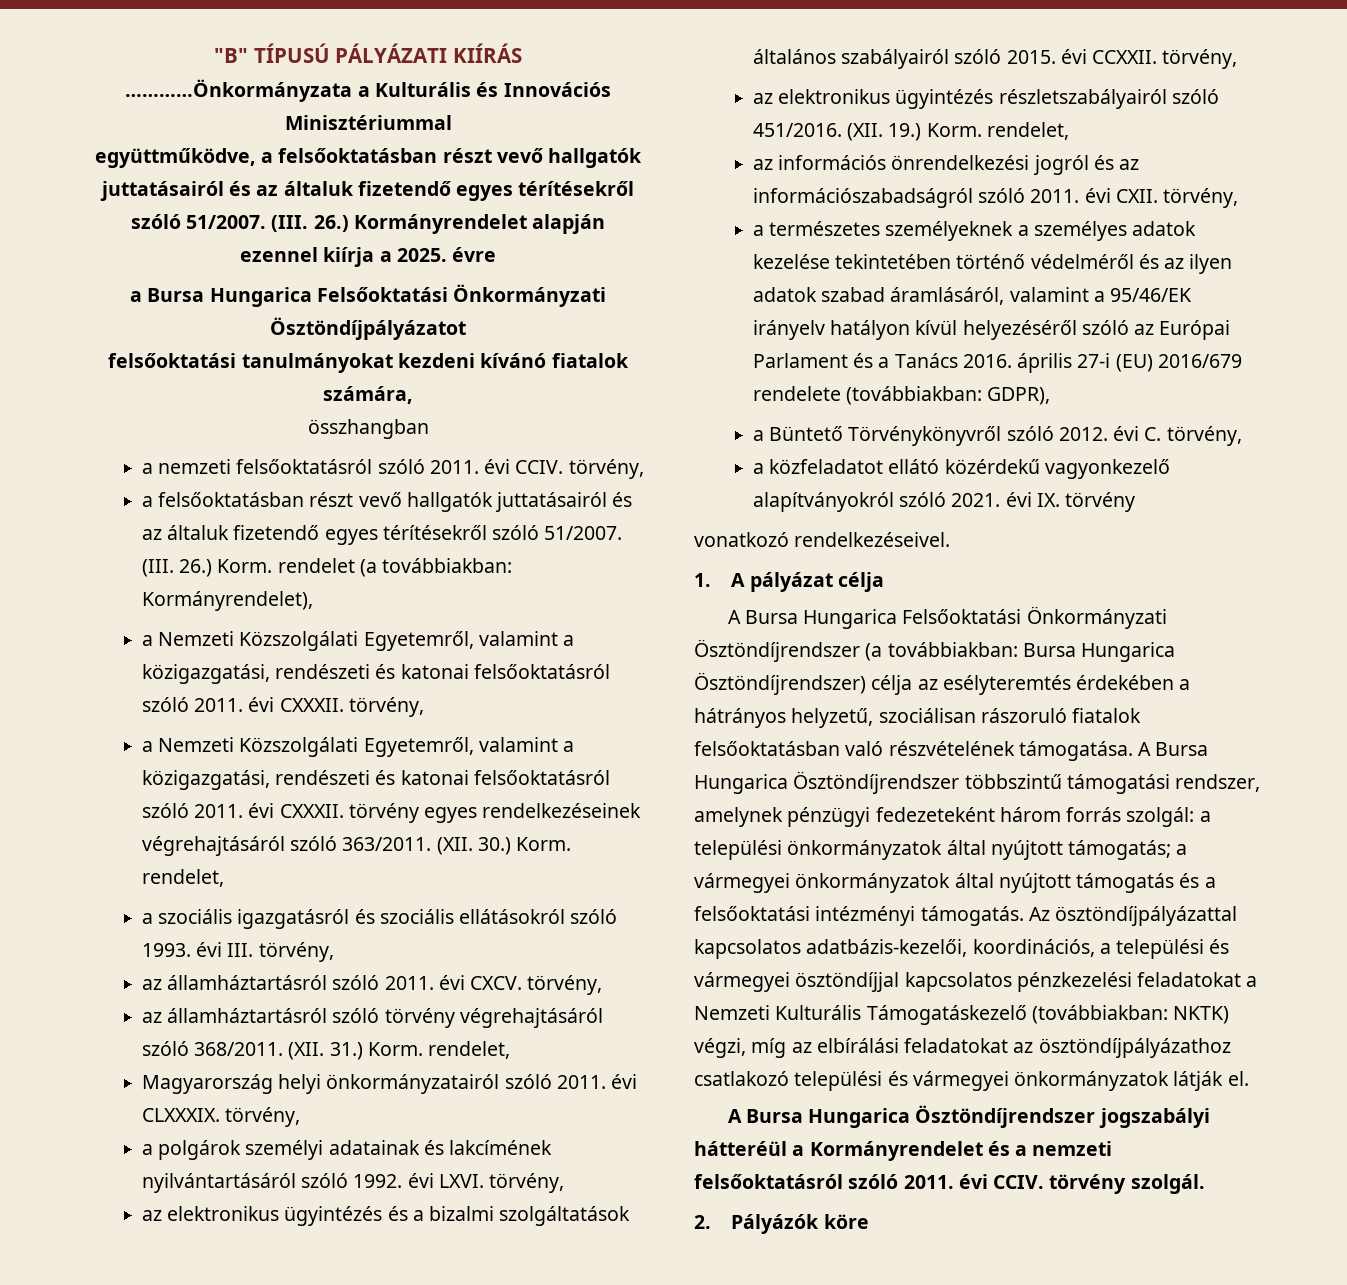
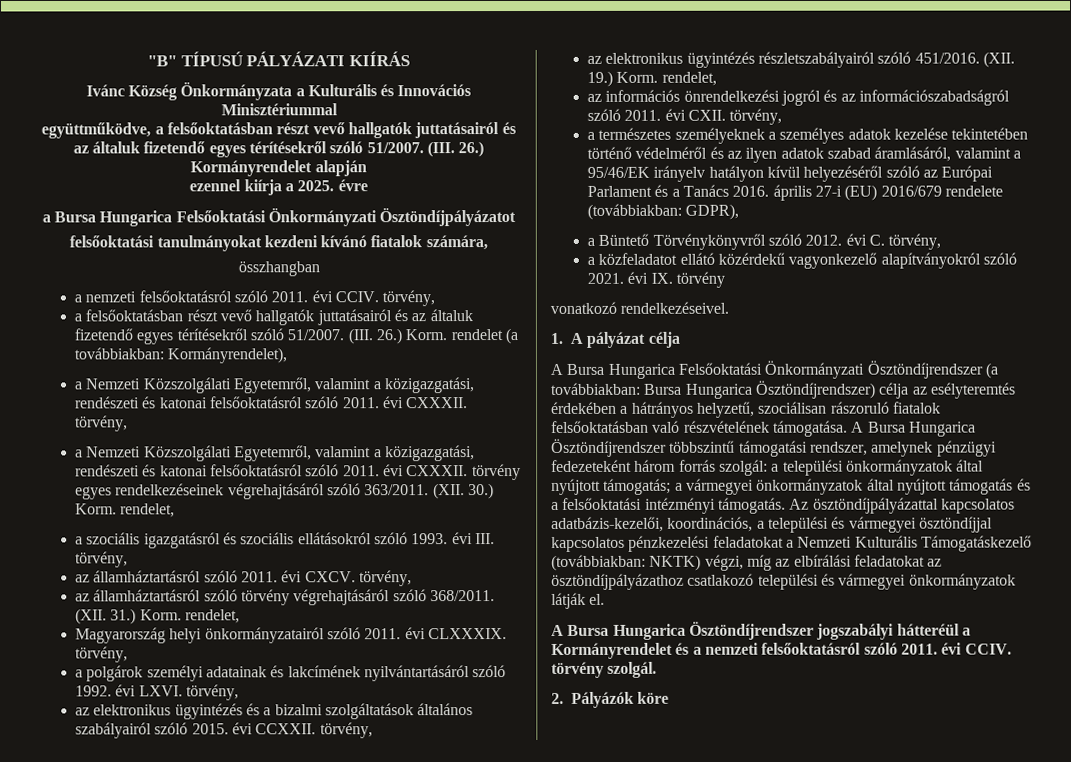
[125,79,353,102] …………Önkormányzata -> [85,82,293,101] Ivánc Község Önkormányzata

